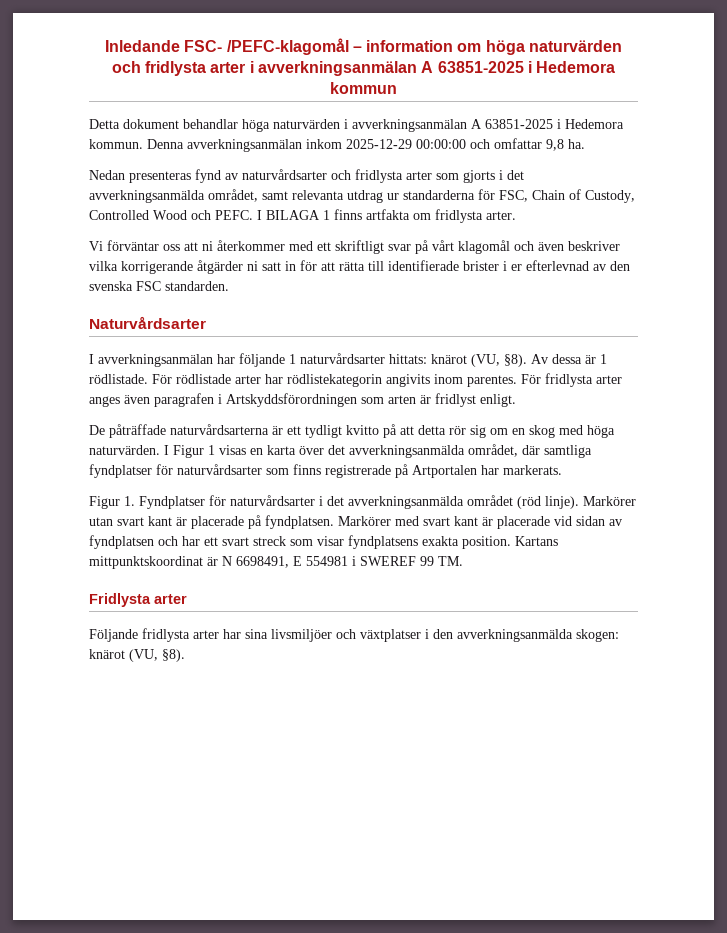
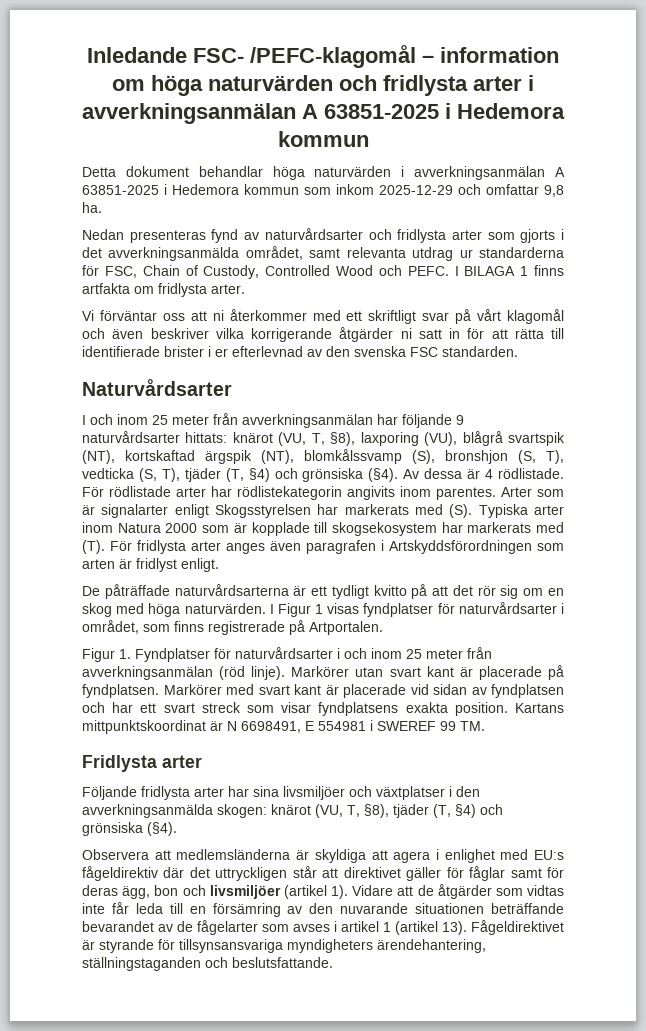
[89,139,302,152] kommun. Denna avverkningsanmälan -> [244,184,331,195] kommun som
[416,139,466,149] 00:00:00 -> (453, 190) none
(94, 359) none -> [90,413,238,425] och inom 25 meter från
[289,354,296,364] 1 -> [456,415,464,425] 9
[504,354,527,367] §8). -> [311,431,566,446] [82,449,564,464] [82,468,399,482] T, §8), laxporing (VU), blågrå svartspik (NT), kortskaftad ärgspik (NT), blomkålssvamp (S), bronshjon (S, T), vedticka (S, T), tjäder (T, §4) och grönsiska (§4).
[600,354,607,364] 1 -> [485,469,494,479] 4
(517, 381) none -> [501,487,564,497] [82,504,564,518] [82,522,564,536] [82,540,105,554] Arter som är signalarter enligt Skogsstyrelsen har markerats med (S). Typiska arter inom Natura 2000 som är kopplade till skogsekosystem har markerats med (T).
[418,425,446,435] detta -> [452,585,473,596] det
[250,444,592,458] en karta över det avverkningsanmälda området, där samtliga -> (360, 608) none
(262, 469) none -> [561,603,564,614] [82,620,139,634] i området,
[412,465,562,478] Artportalen har markerats. -> [309,621,383,635] Artportalen.
[327,495,513,509] det avverkningsanmälda området -> [344,647,492,659] [82,666,213,680] och inom 25 meter från avverkningsanmälan
[162,649,185,662] §8). -> [347,804,503,818] [82,822,177,836] [82,849,564,863] [82,866,564,881] [82,884,565,899] [82,902,564,917] [82,920,564,935] [82,939,486,953] [82,957,333,971] T, §8), tjäder (T, §4) och grönsiska (§4). // Observera att medlemsländerna är skyldiga att agera i enlighet med EU:s fågeldirektiv där det uttryckligen står att direktivet gäller för fåglar samt för deras ägg, bon och livsmiljöer (artikel 1). Vidare att de åtgärder som vidtas inte får leda till en försämring av den nuvarande situationen beträffande bevarandet av de fågelarter som avses i artikel 1 (artikel 13). Fågeldirektivet är styrande för tillsynsansvariga myndigheters ärendehantering, ställningstaganden och beslutsfattande.

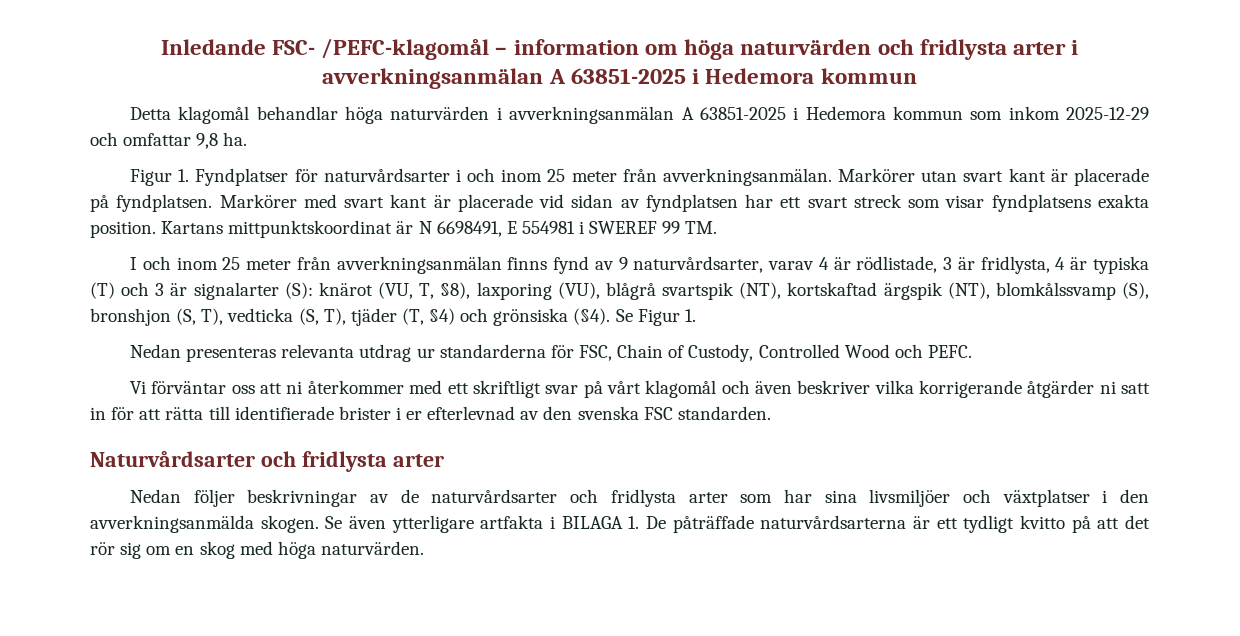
[125,166,189,177] dokument -> [178,106,250,124] klagomål
[82,228,564,243] [82,246,341,261] Nedan presenteras fynd av naturvårdsarter och fridlysta arter som gjorts i det avverkningsanmälda området, samt -> [130,168,1150,186] [90,194,1150,212] [90,220,718,238] [130,256,1150,274] [90,282,1149,300] [90,308,696,326] [130,344,277,362] Figur 1. Fyndplatser för naturvårdsarter i och inom 25 meter från avverkningsanmälan. Markörer utan svart kant är placerade på fyndplatsen. Markörer med svart kant är placerade vid sidan av fyndplatsen har ett svart streck som visar fyndplatsens exakta position. Kartans mittpunktskoordinat är N 6698491, E 554981 i SWEREF 99 TM. // I och inom 25 meter från avverkningsanmälan finns fynd av 9 naturvårdsarter, varav 4 är rödlistade, 3 är fridlysta, 4 är typiska (T) och 3 är signalarter (S): knärot (VU, T, §8), laxporing (VU), blågrå svartspik (NT), kortskaftad ärgspik (NT), blomkålssvamp (S), bronshjon (S, T), vedticka (S, T), tjäder (T, §4) och grönsiska (§4). Se Figur 1. // Nedan presenteras
[454,265,564,276] [82,283,245,297] I BILAGA 1 finns artfakta om fridlysta arter. -> (972, 351) none
[82,413,464,428] [82,431,566,446] [82,449,564,464] [82,468,564,482] [82,486,564,500] [82,504,564,518] [82,522,564,536] [82,540,564,554] [82,558,219,572] // I och inom 25 meter från avverkningsanmälan har följande 9 naturvårdsarter hittats: knärot (VU, T, §8), laxporing (VU), blågrå svartspik (NT), kortskaftad ärgspik (NT), blomkålssvamp (S), bronshjon (S, T), vedticka (S, T), tjäder (T, §4) och grönsiska (§4). Av dessa är 4 rödlistade. För rödlistade arter har rödlistekategorin angivits inom parentes. Arter som är signalarter enligt Skogsstyrelsen har markerats med (S). Typiska arter inom Natura 2000 som är kopplade till skogsekosystem har markerats med (T). För fridlysta arter anges även paragrafen i Artskyddsförordningen som arten är fridlyst enligt. // -> [260,451,444,472] [130,489,1149,507] [90,515,640,533] och fridlysta arter // Nedan följer beskrivningar av de naturvårdsarter och fridlysta arter som har sina livsmiljöer och växtplatser i den avverkningsanmälda skogen. Se även ytterligare artfakta i BILAGA 1.
[269,602,564,617] [82,620,383,635] [82,647,492,662] [82,665,564,680] [82,684,564,698] [82,702,564,716] [82,720,485,734] [82,755,202,772] [82,786,480,800] [82,804,503,818] [82,822,177,836] [82,849,564,863] [82,866,564,881] [82,884,565,899] [82,902,564,917] [82,920,564,935] [82,939,486,953] [82,957,333,971] I Figur 1 visas fyndplatser för naturvårdsarter i området, som finns registrerade på Artportalen. // Figur 1. Fyndplatser för naturvårdsarter i och inom 25 meter från avverkningsanmälan (röd linje). Markörer utan svart kant är placerade på fyndplatsen. Markörer med svart kant är placerade vid sidan av fyndplatsen och har ett svart streck som visar fyndplatsens exakta position. Kartans mittpunktskoordinat är N 6698491, E 554981 i SWEREF 99 TM. // Fridlysta arter // Följande fridlysta arter har sina livsmiljöer och växtplatser i den avverkningsanmälda skogen: knärot (VU, T, §8), tjäder (T, §4) och grönsiska (§4). // Observera att medlemsländerna är skyldiga att agera i enlighet med EU:s fågeldirektiv där det uttryckligen står att direktivet gäller för fåglar samt för deras ägg, bon och livsmiljöer (artikel 1). Vidare att de åtgärder som vidtas inte får leda till en försämring av den nuvarande situationen beträffande bevarandet av de fågelarter som avses i artikel 1 (artikel 13). Fågeldirektivet är styrande för tillsynsansvariga myndigheters ärendehantering, ställningstaganden och beslutsfattande. -> (424, 548) none

